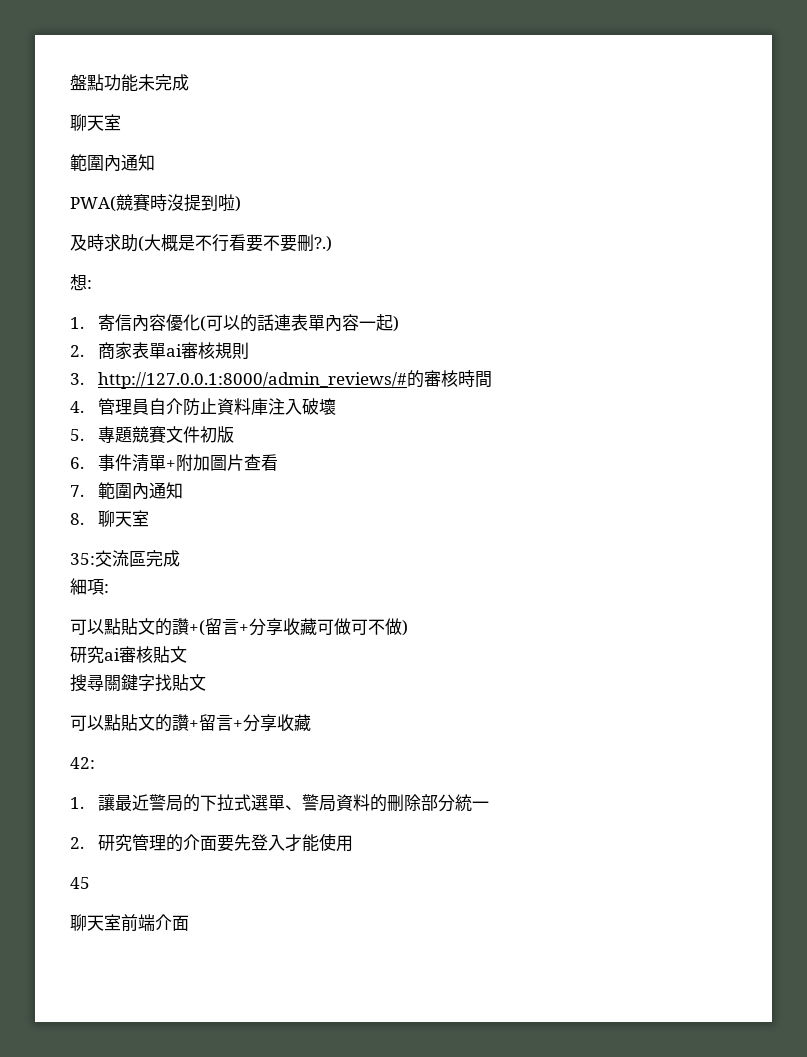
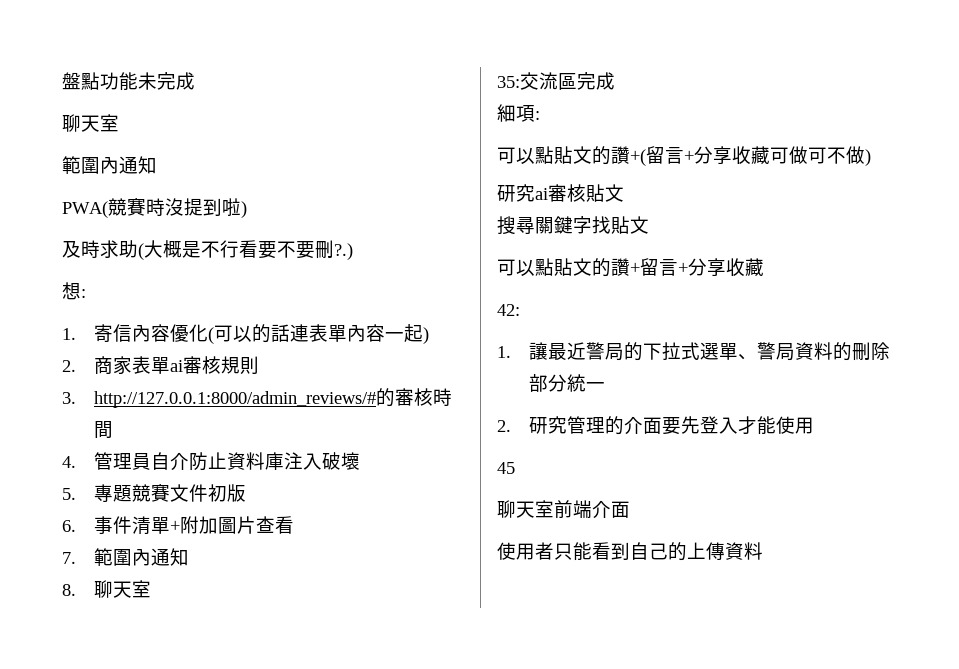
(189, 923) none -> [497,542,763,561] // 使用者只能看到自己的上傳資料

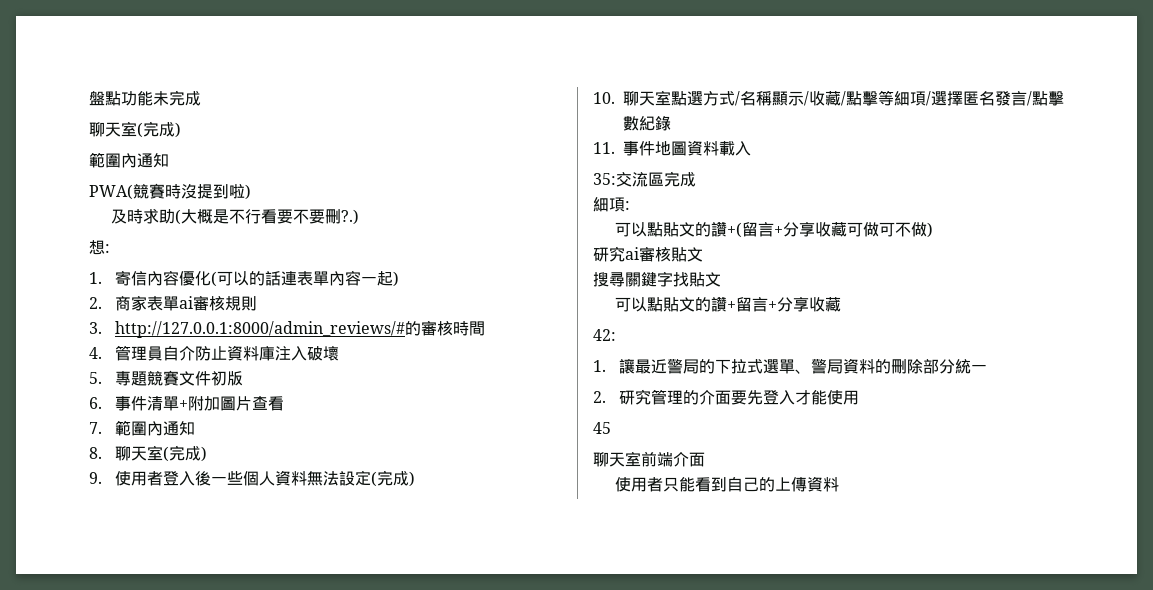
(119, 123) none -> [137,121,181,138] (完成)
(152, 589) none -> [162,445,207,462] [89,470,415,487] [593,90,1064,106] [623,115,671,131] [593,140,751,156] (完成) // 9.使用者登入後一些個人資料無法設定(完成) // 10.聊天室點選方式/名稱顯示/收藏/點擊等細項/選擇匿名發言/點擊數紀錄 // 11.事件地圖資料載入

